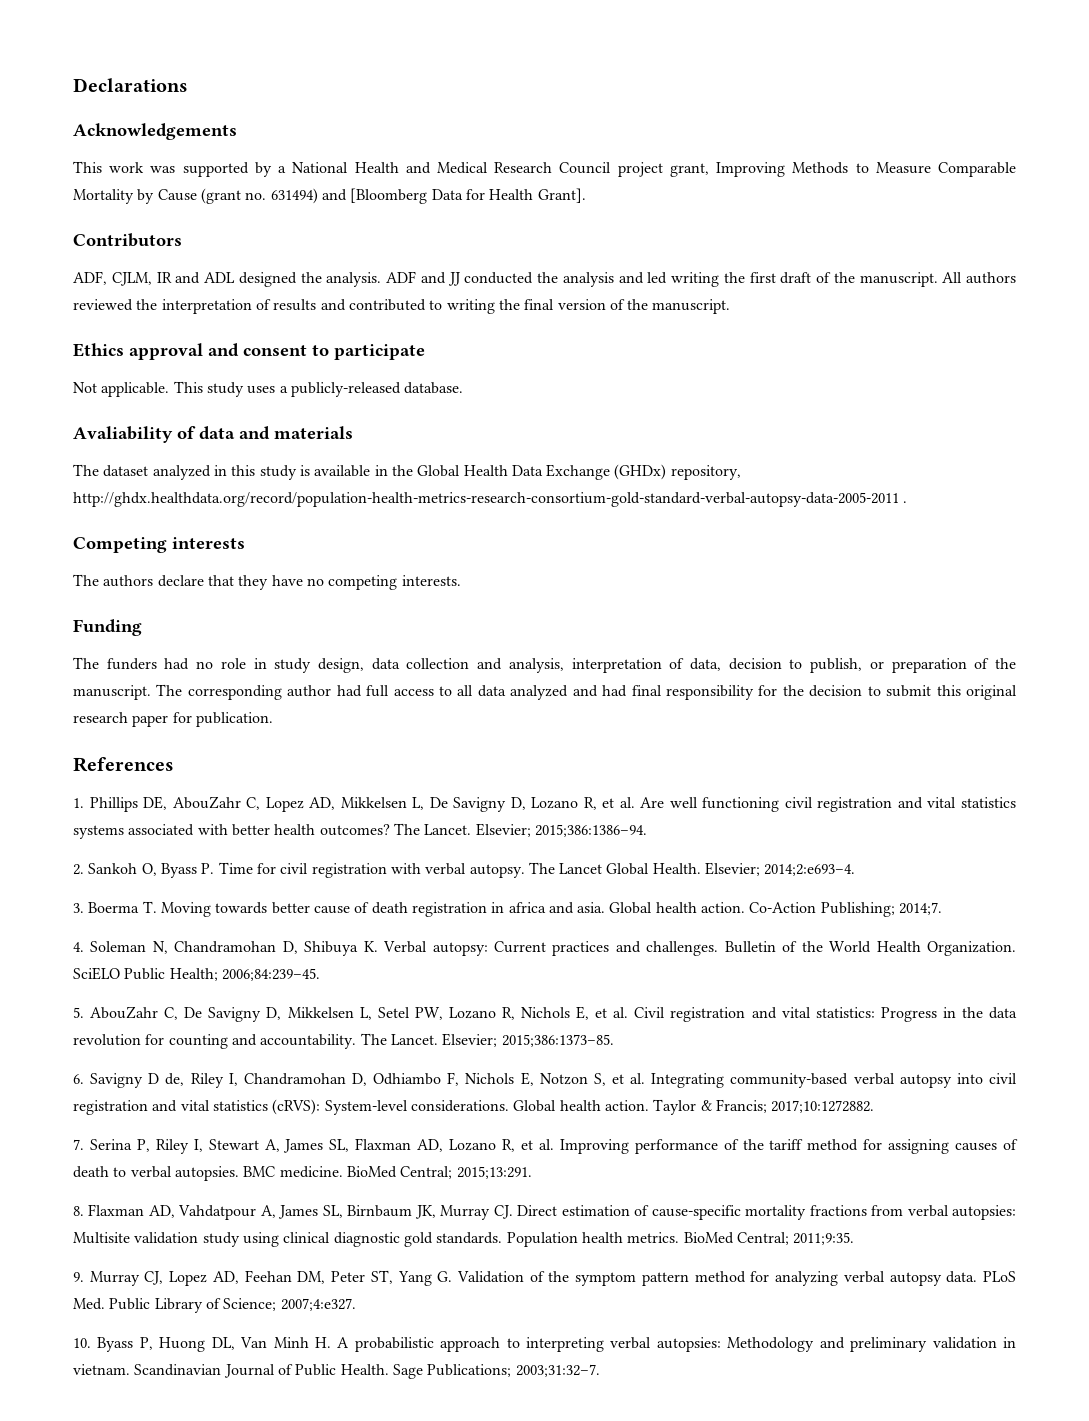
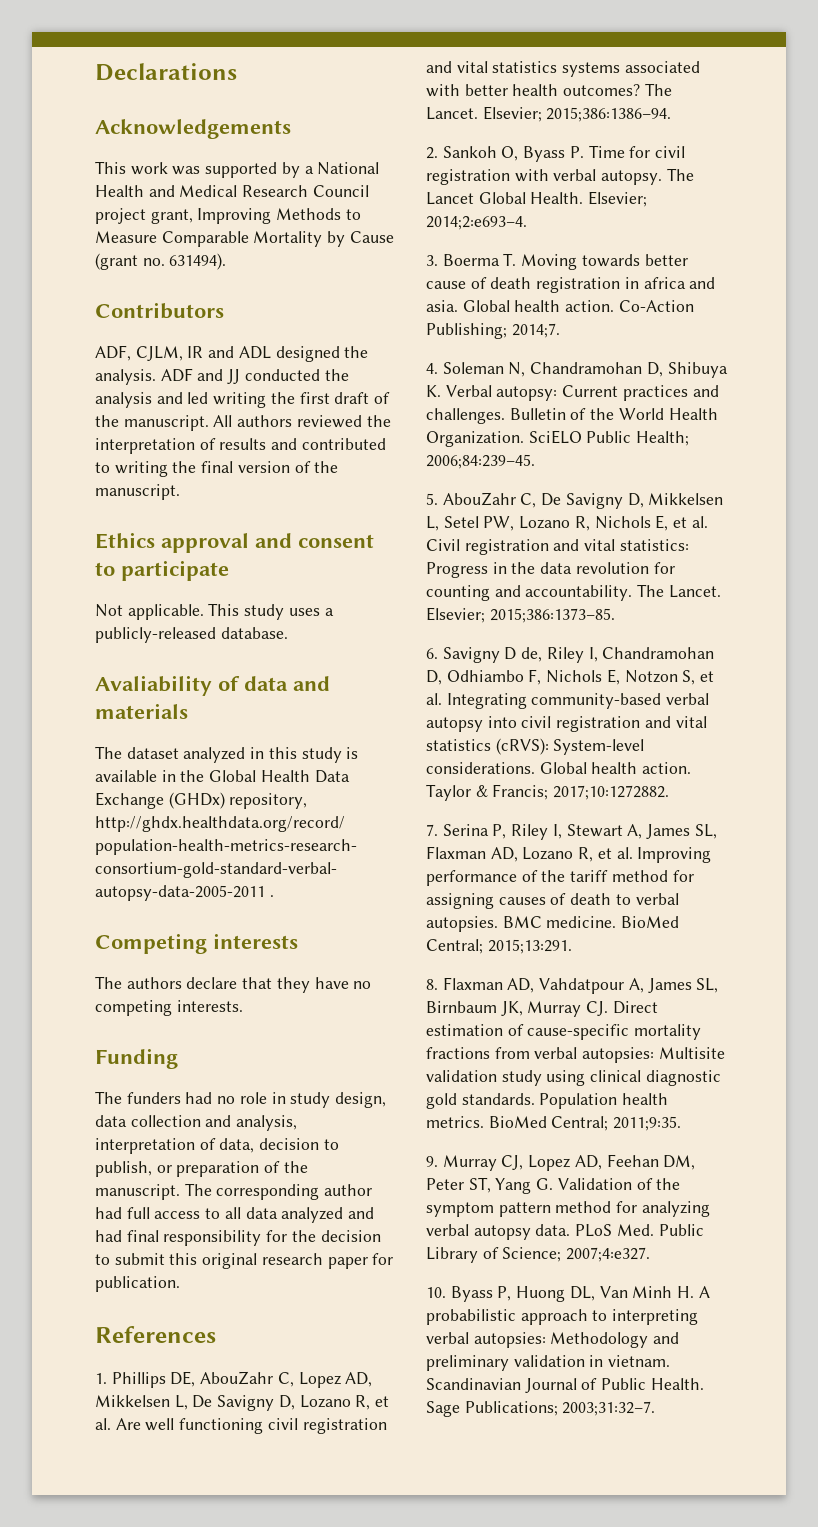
[270,188,586,204] 631494) and [Bloomberg Data for Health Grant]. -> [169,253,227,270] 631494).

